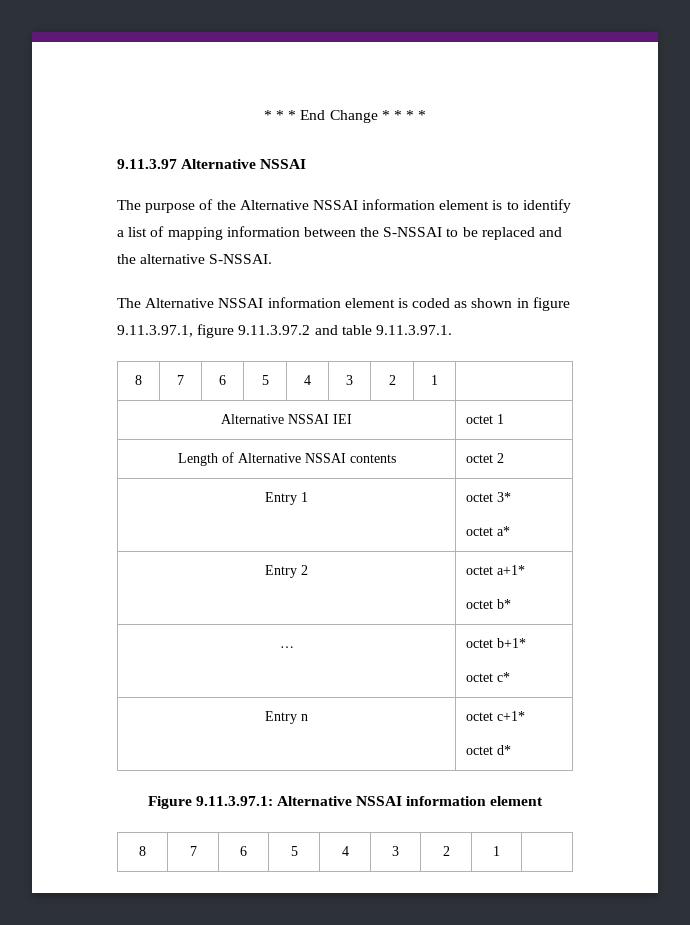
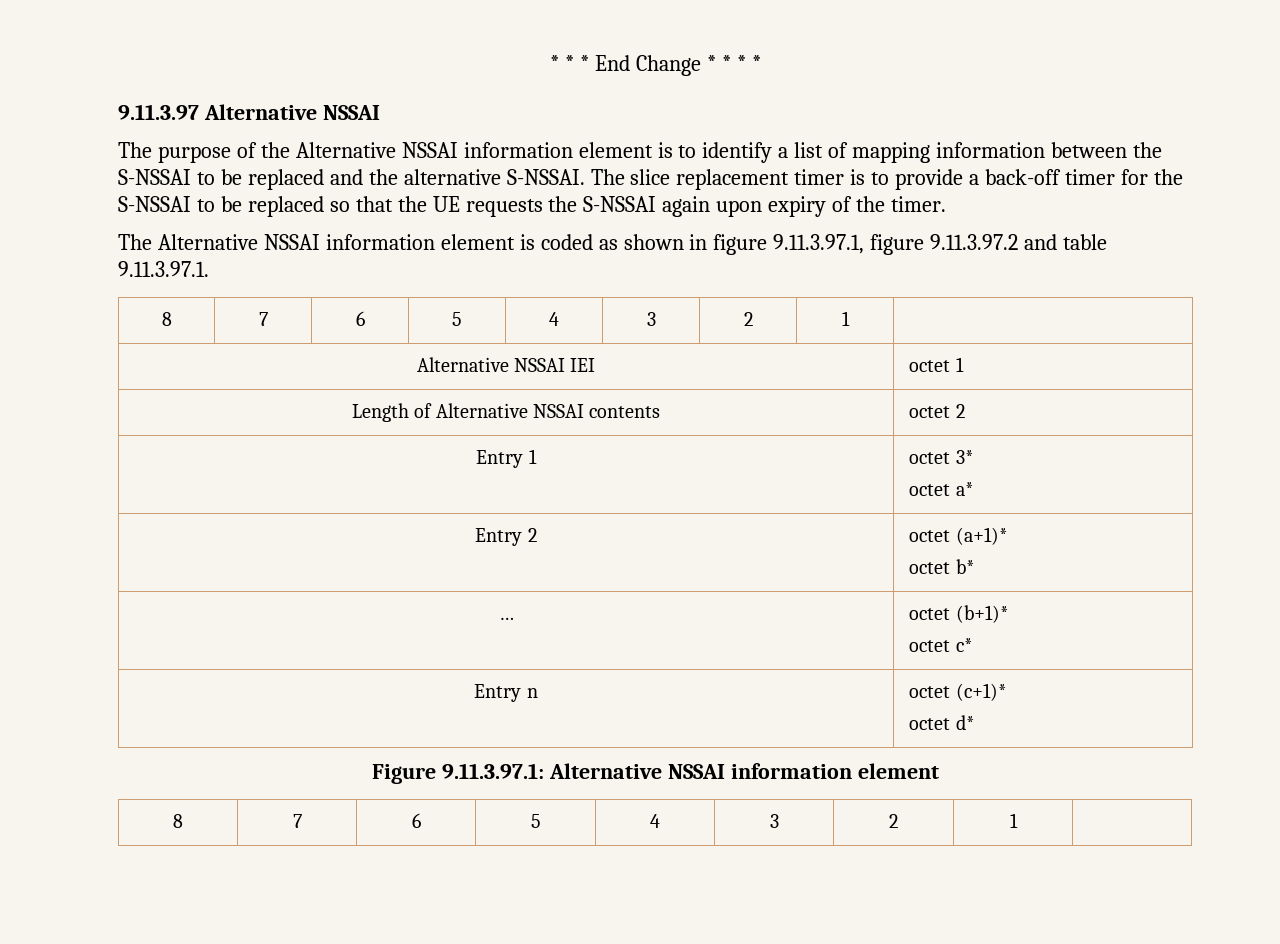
(273, 259) none -> [590,169,1183,190] [118,196,947,217] The slice replacement timer is to provide a back-off timer for the S-NSSAI to be replaced so that the UE requests the S-NSSAI again upon expiry of the timer.
[497,565,526,575] a+1* -> [955,527,1008,545] (a+1)*
[497,638,527,648] b+1* -> [955,605,1009,623] (b+1)*
[497,711,526,721] c+1* -> [955,683,1007,701] (c+1)*

